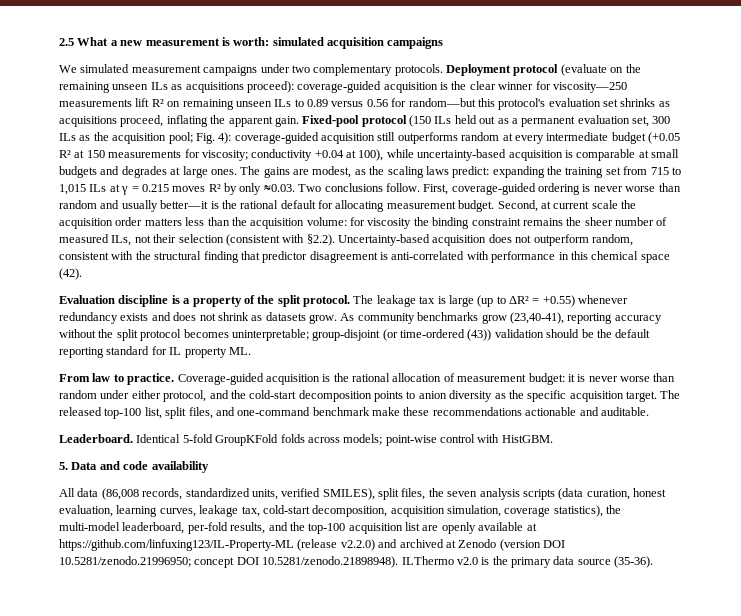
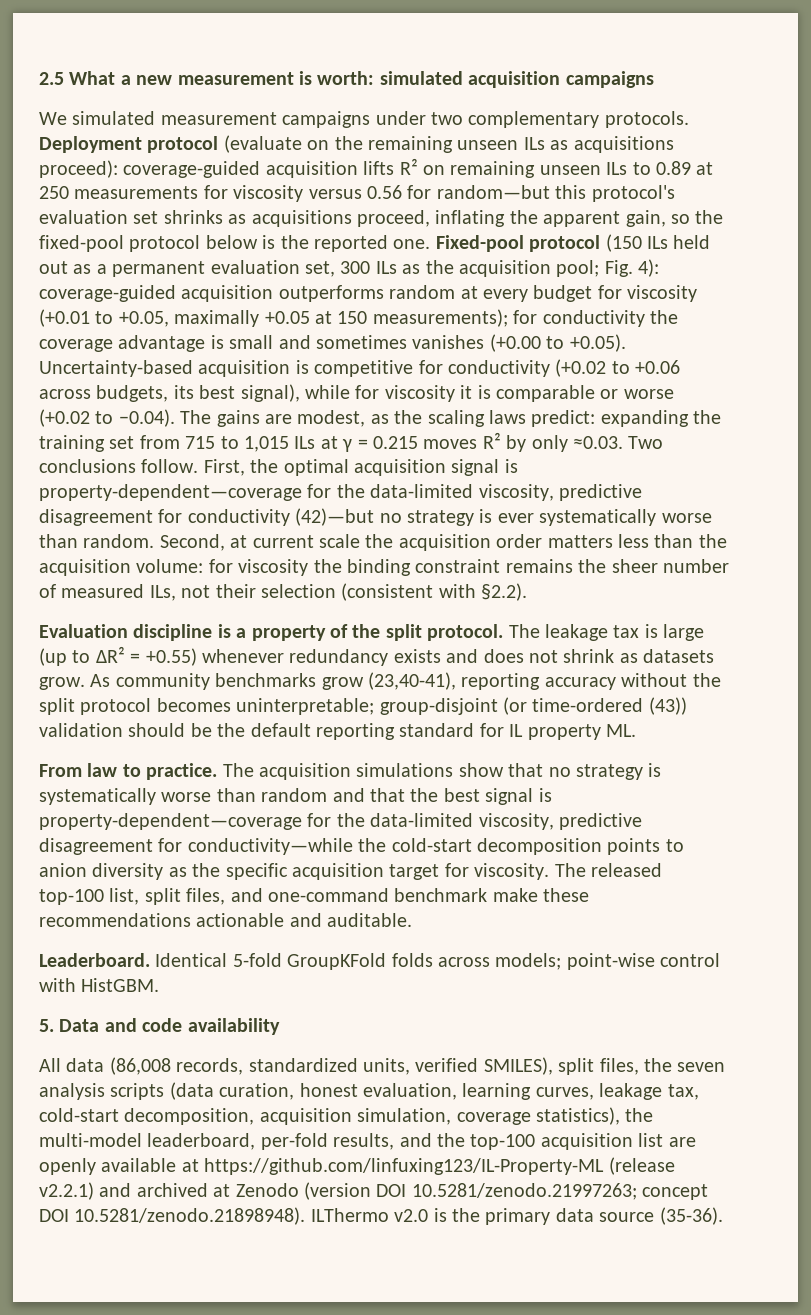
[440,81,627,93] [59,98,150,107] is the clear winner for viscosity—250 measurements lift -> [363,161,395,175] lifts
(328, 103) none -> [696,162,714,175] [39,185,304,202] at 250 measurements for viscosity
[274,116,299,127] gain. -> [625,210,724,227] [39,235,431,252] gain, so the fixed-pool protocol below is the reported one.
[377,132,396,141] still -> (274, 293) none
[546,132,680,144] [59,149,679,161] [59,166,237,178] intermediate budget (+0.05 R² at 150 measurements for viscosity; conductivity +0.04 at 100), while uncertainty-based acquisition is comparable at small budgets and degrades at large ones. -> [533,285,698,302] [39,309,678,327] [39,334,626,352] [39,359,681,377] [39,384,674,402] [39,409,175,427] budget for viscosity (+0.01 to +0.05, maximally +0.05 at 150 measurements); for conductivity the coverage advantage is small and sometimes vanishes (+0.00 to +0.05). Uncertainty-based acquisition is competitive for conductivity (+0.02 to +0.06 across budgets, its best signal), while for viscosity it is comparable or worse (+0.02 to −0.04).
[451,183,681,195] [59,200,495,212] coverage-guided ordering is never worse than random and usually better—it is the rational default for allocating measurement budget. -> [250,459,518,476] [39,484,642,501] [39,508,712,526] [39,534,155,548] the optimal acquisition signal is property-dependent—coverage for the data-limited viscosity, predictive disagreement for conductivity (42)—but no strategy is ever systematically worse than random.
[338,234,633,246] [59,251,670,263] [59,268,82,280] Uncertainty-based acquisition does not outperform random, consistent with the structural finding that predictor disagreement is anti-correlated with performance in this chemical space (42). -> (528, 592) none
[177,373,676,385] [59,390,229,402] Coverage-guided acquisition is the rational allocation of measurement budget: it is never worse than random under either protocol, and -> [222,763,662,780] [39,788,552,805] [39,813,642,830] [39,838,353,855] The acquisition simulations show that no strategy is systematically worse than random and that the best signal is property-dependent—coverage for the data-limited viscosity, predictive disagreement for conductivity—while
[626,391,657,402] target. -> [389,863,550,880] target for viscosity.
[340,539,375,551] v2.2.0) -> [39,1182,94,1200] v2.2.1)
[59,556,191,567] 10.5281/zenodo.21996950; -> [411,1183,637,1200] 10.5281/zenodo.21997263;

